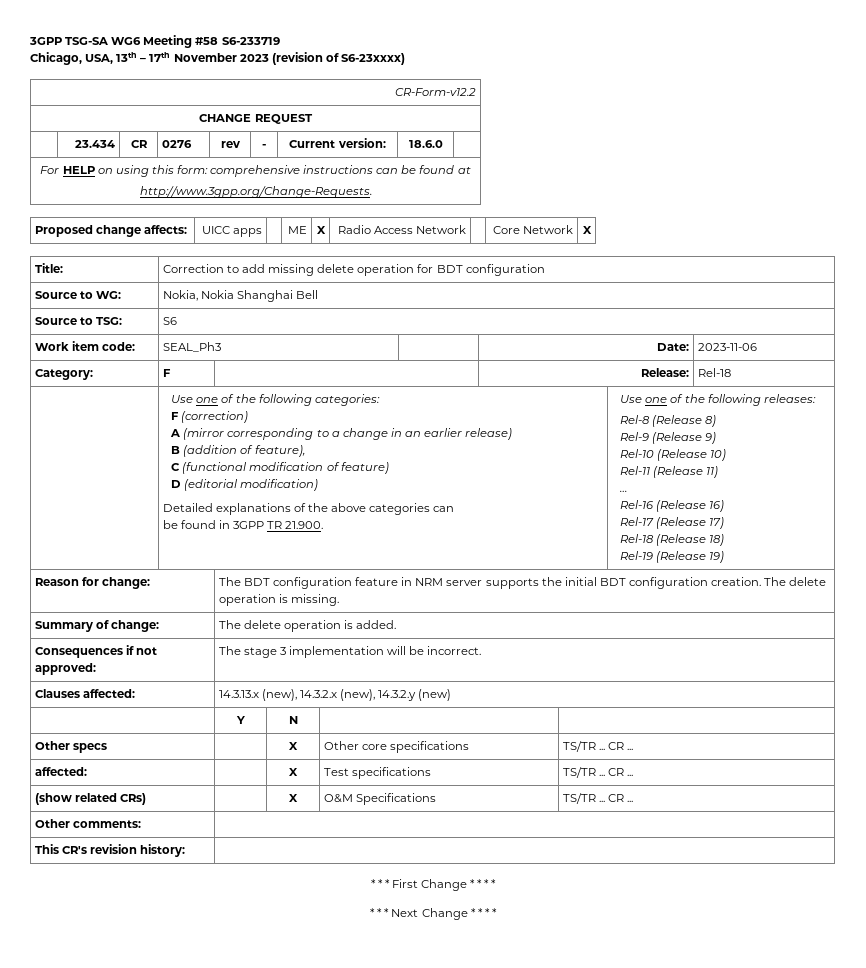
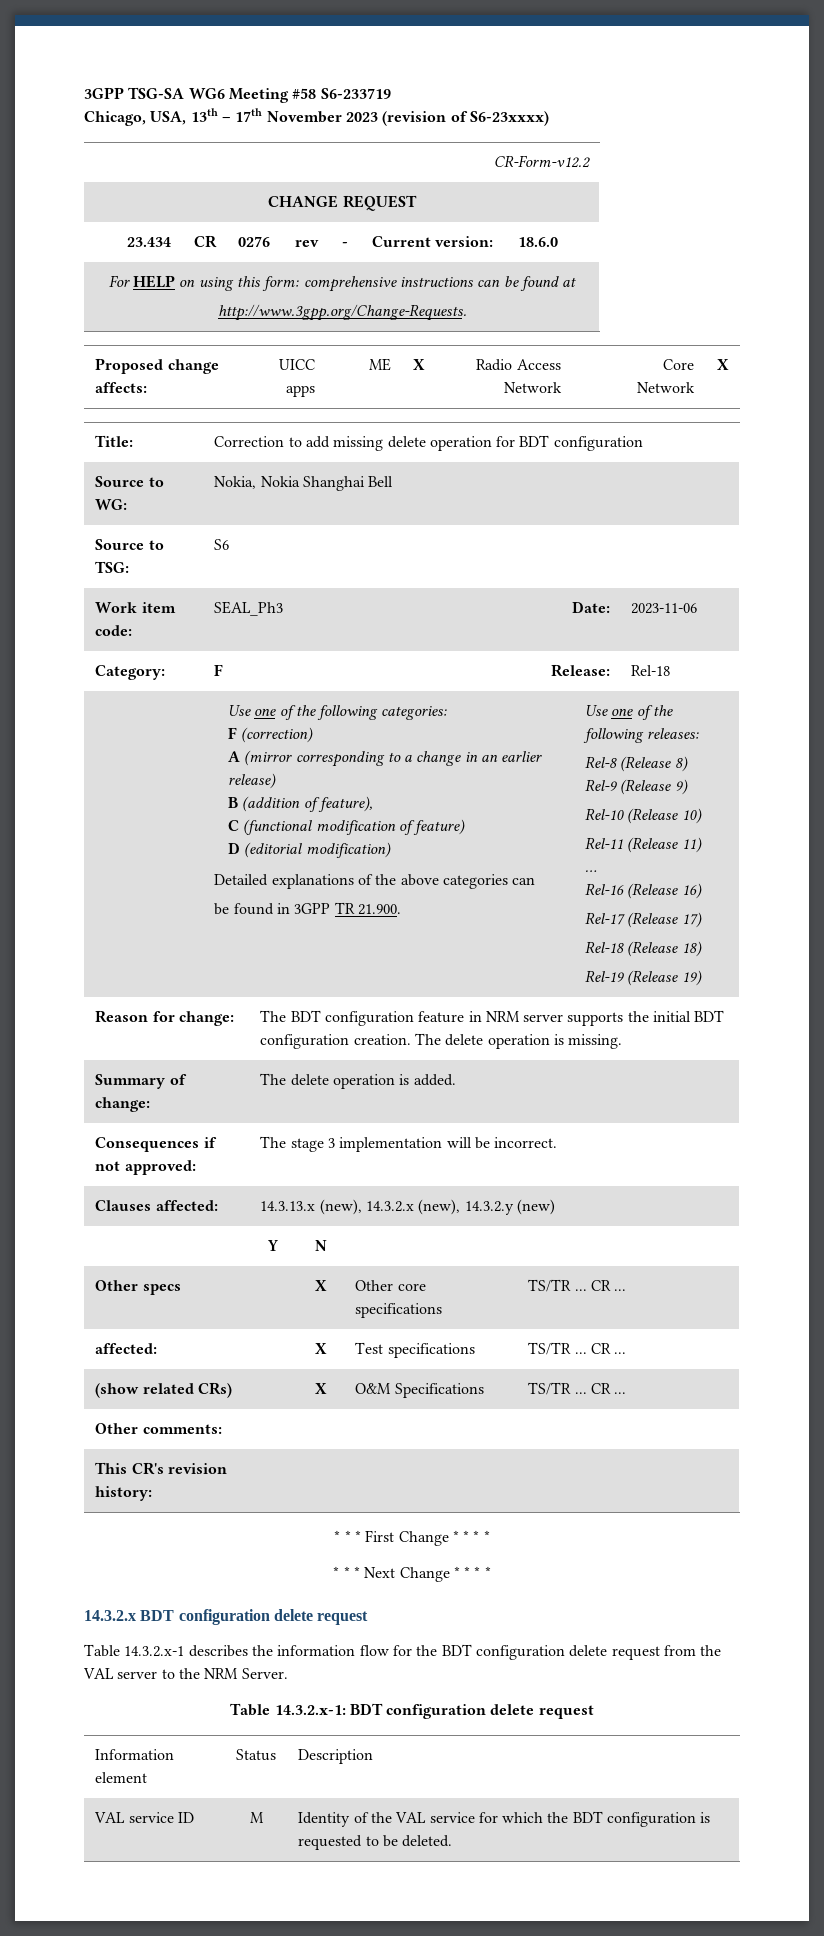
(497, 912) none -> [84,1609,369,1625] [84,1644,722,1660] [83,1668,288,1679] [230,1703,594,1719] [95,1749,175,1760] [95,1772,148,1783] [236,1749,276,1761] [298,1749,374,1764] [94,1812,194,1823] [249,1812,264,1823] [298,1811,711,1827] [298,1835,453,1850] // 14.3.2.x BDT configuration delete request // Table 14.3.2.x-1 describes the information flow for the BDT configuration delete request from the VAL server to the NRM Server. // Table 14.3.2.x-1: BDT configuration delete request // Information element | Status | Description // VAL service ID | M | Identity of the VAL service for which the BDT configuration is requested to be deleted.

